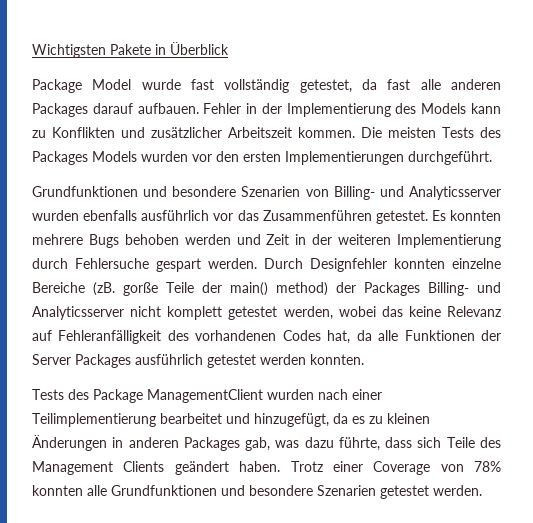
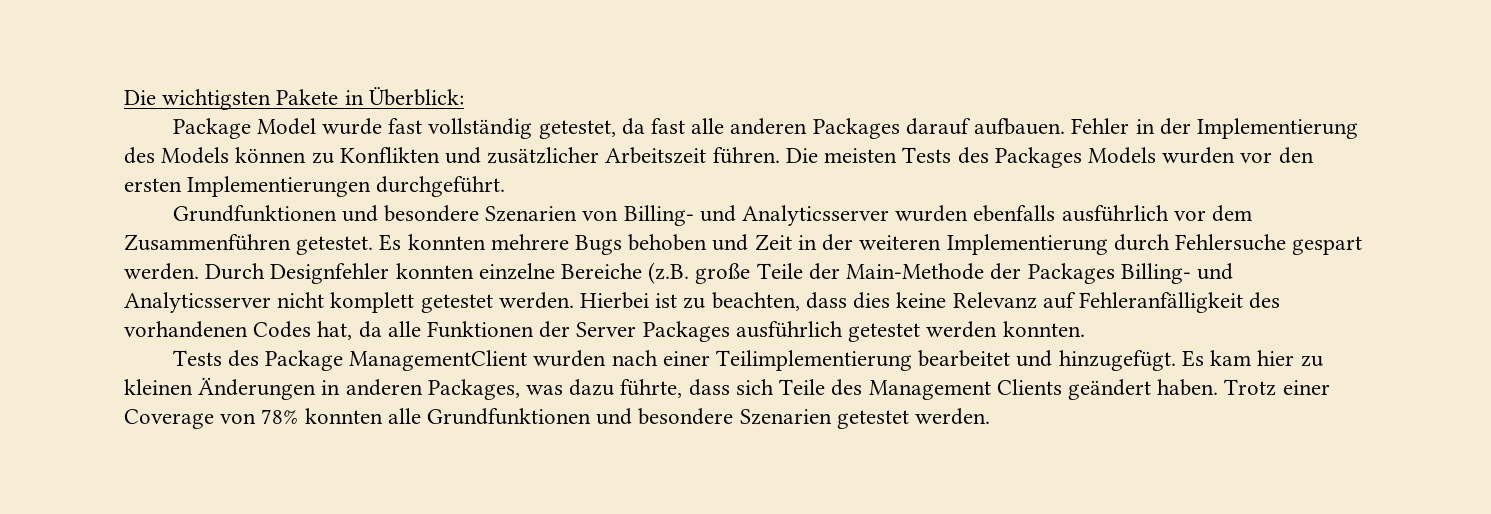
[32,44,106,58] Wichtigsten -> [124,89,272,110] Die wichtigsten
[170,42,229,55] Überblick -> [368,87,464,106] Überblick:
[470,103,501,114] kann -> [235,147,307,163] können
[298,127,355,138] kommen. -> [712,147,780,164] führen.
[237,210,259,221] das -> [1212,205,1253,222] dem
[184,234,231,245] werden -> (708, 242) none
[93,282,328,296] (zB. gorße Teile der main() method) -> [648,262,985,284] (z.B. große Teile der Main-Methode
[283,306,403,320] werden, wobei das -> [498,292,891,311] werden. Hierbei ist zu beachten, dass dies
[254,413,365,427] hinzugefügt, da es -> [1058,350,1295,371] hinzugefügt. Es kam hier
[183,437,271,451] Packages gab, -> [427,379,520,400] Packages,

